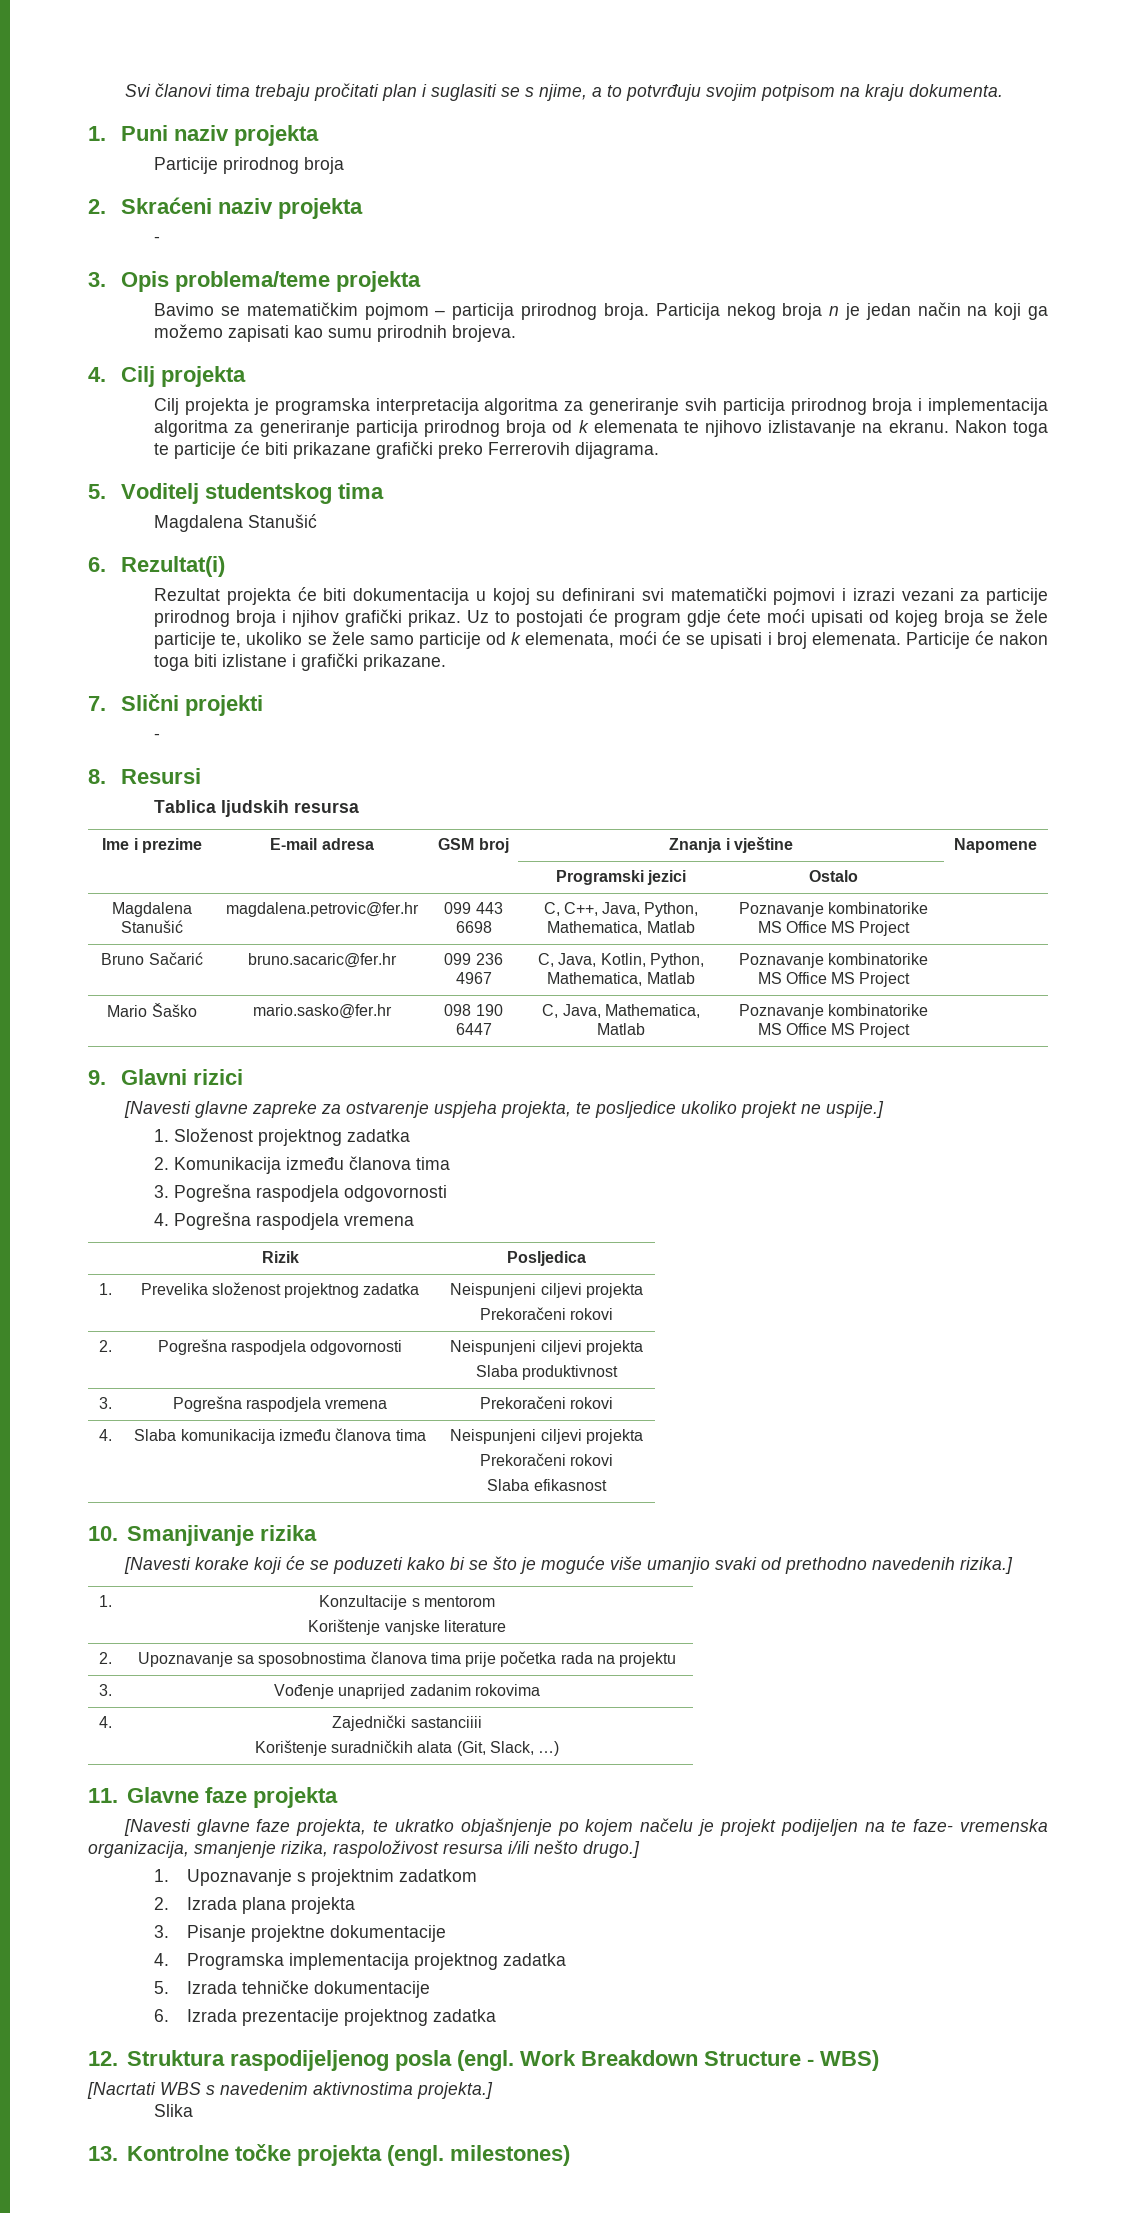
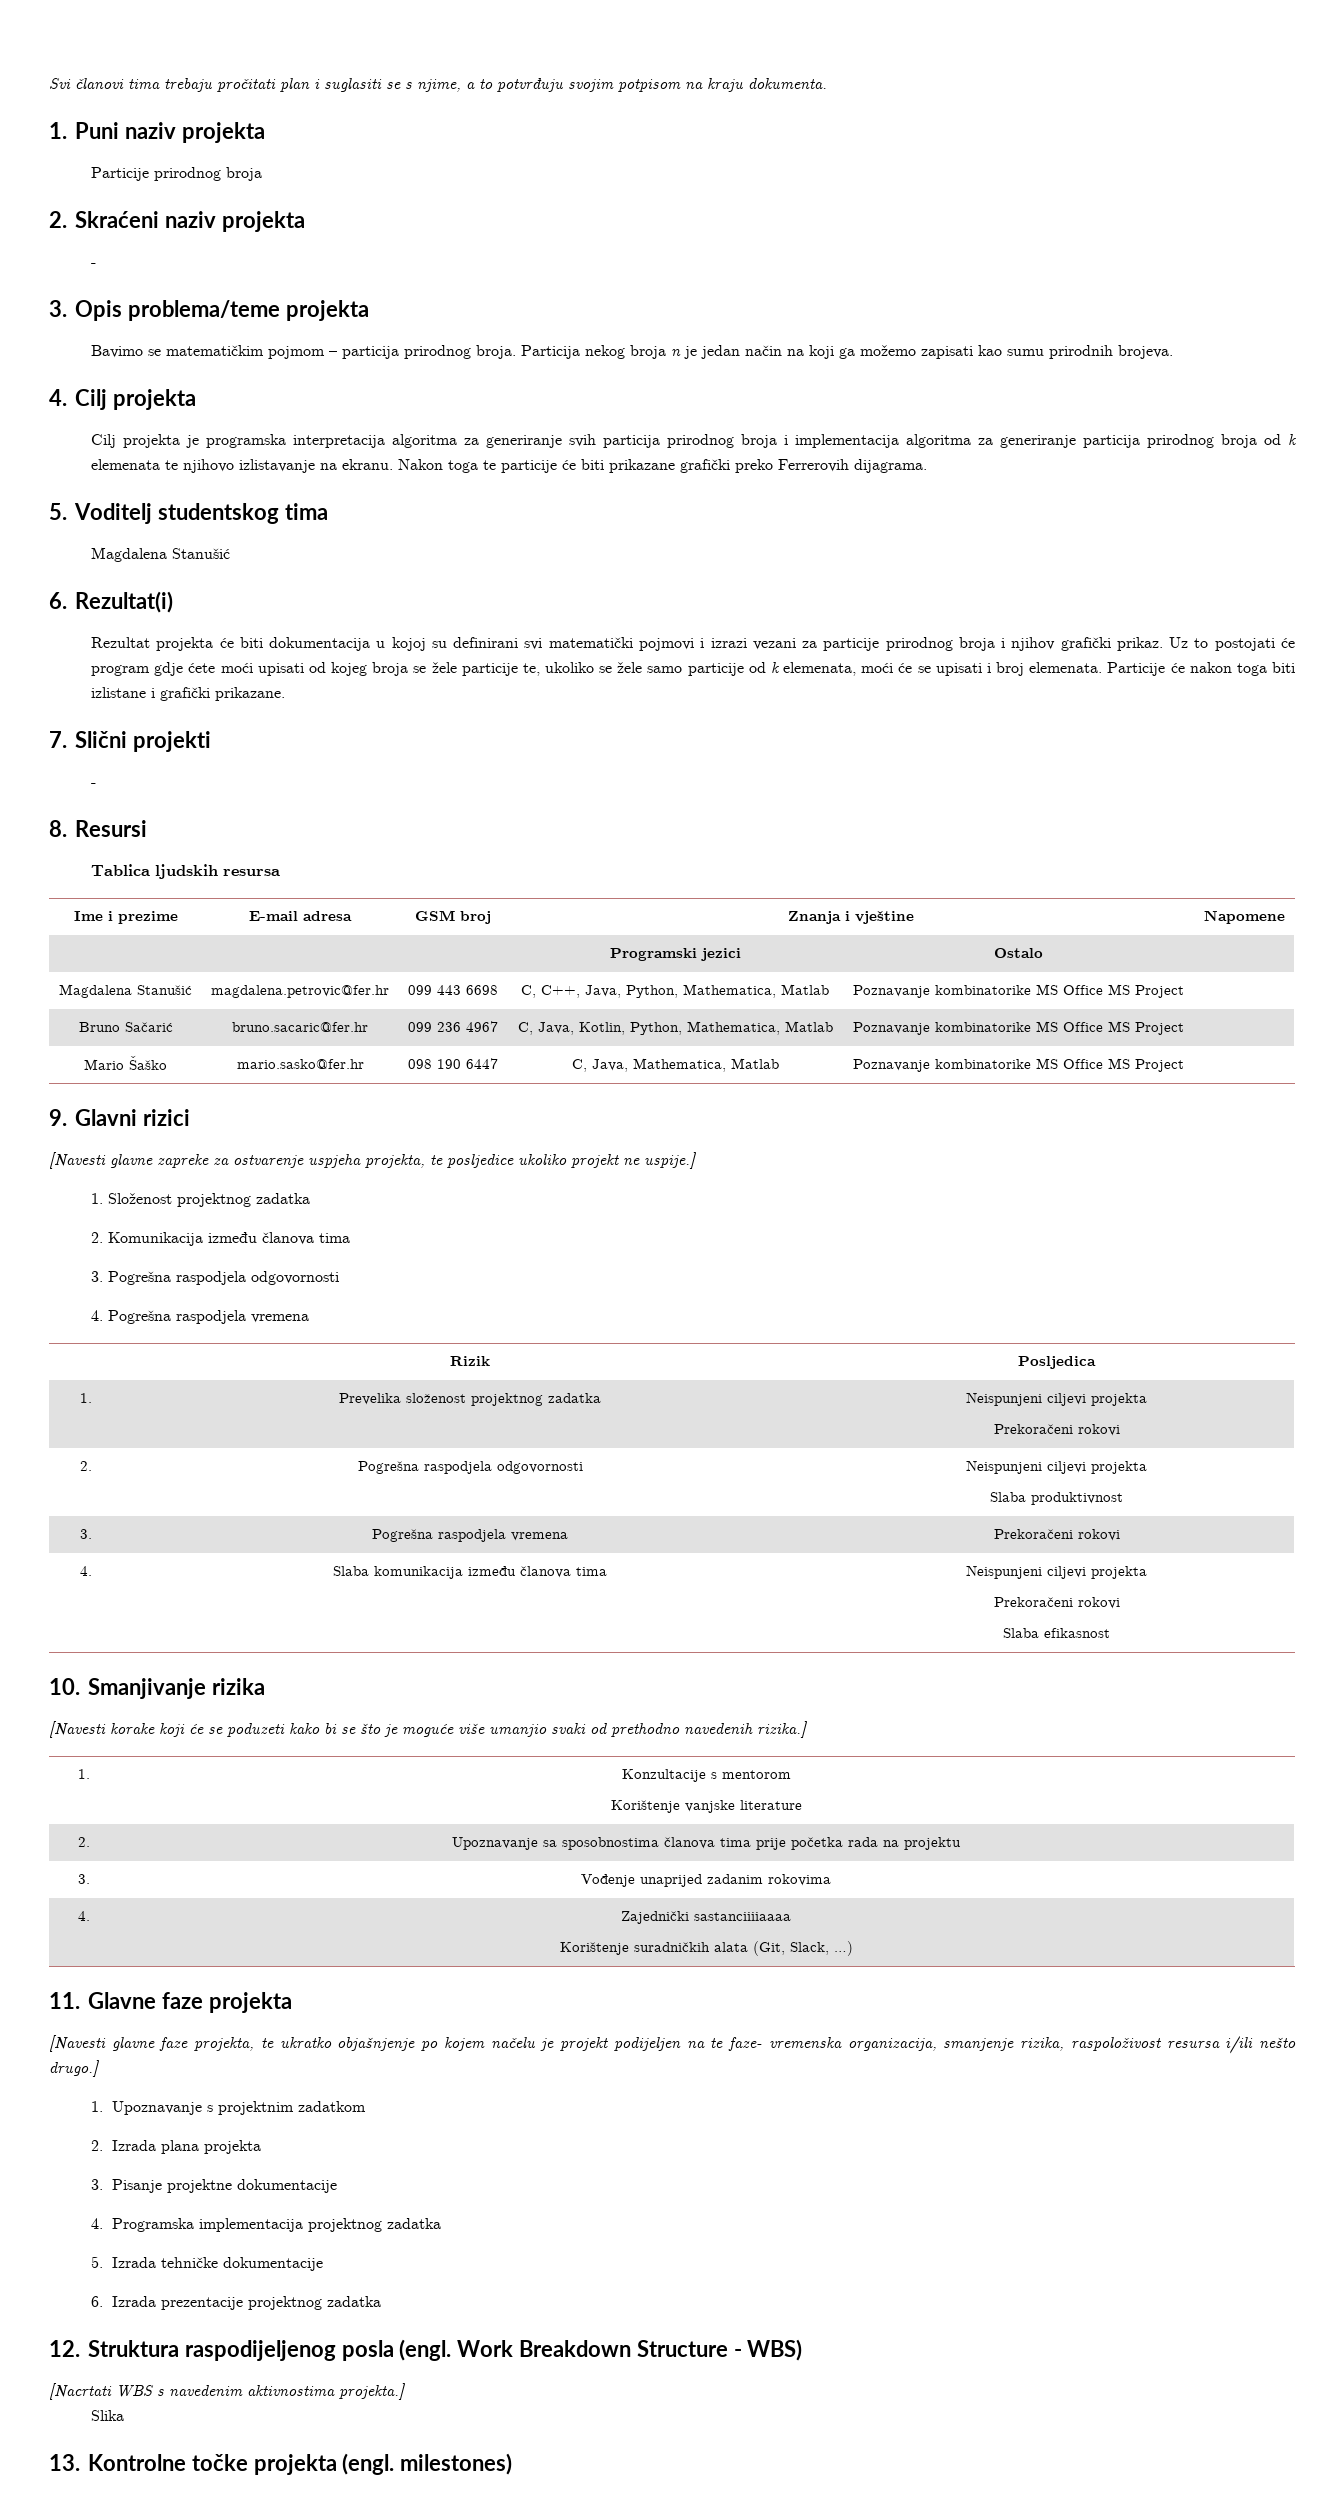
[410,1716,482,1728] sastanciiii -> [694,1912,791,1921] sastanciiiiaaaa

